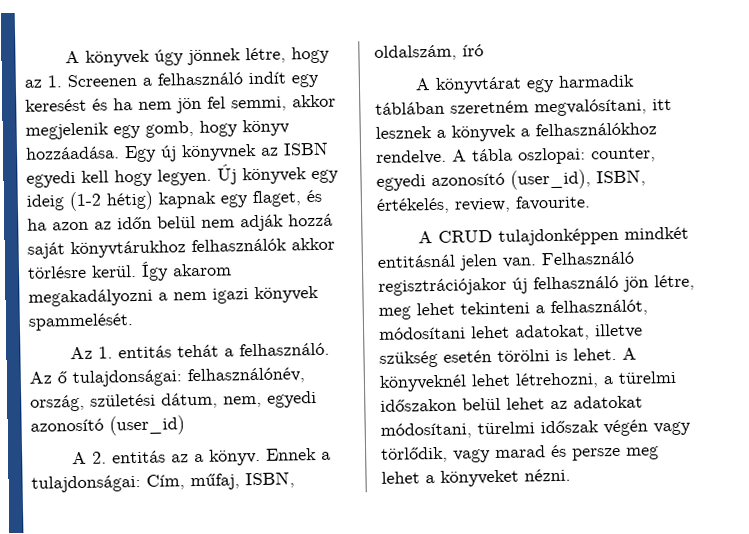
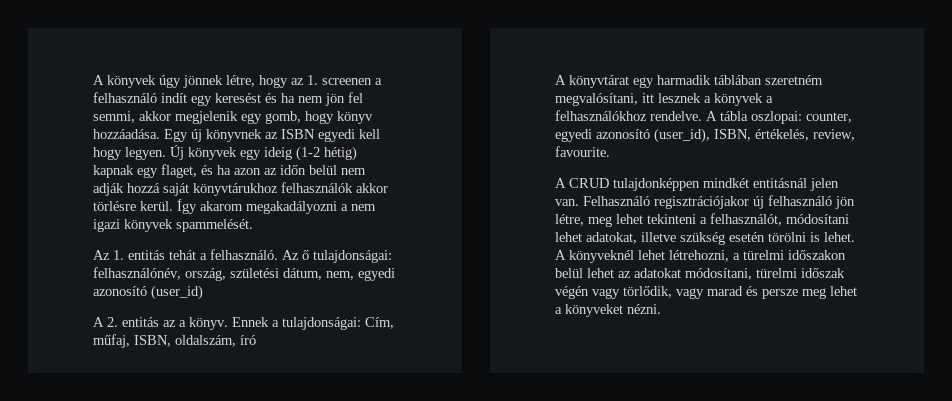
[67,73,137,88] Screenen -> [322,78,372,85] screenen

